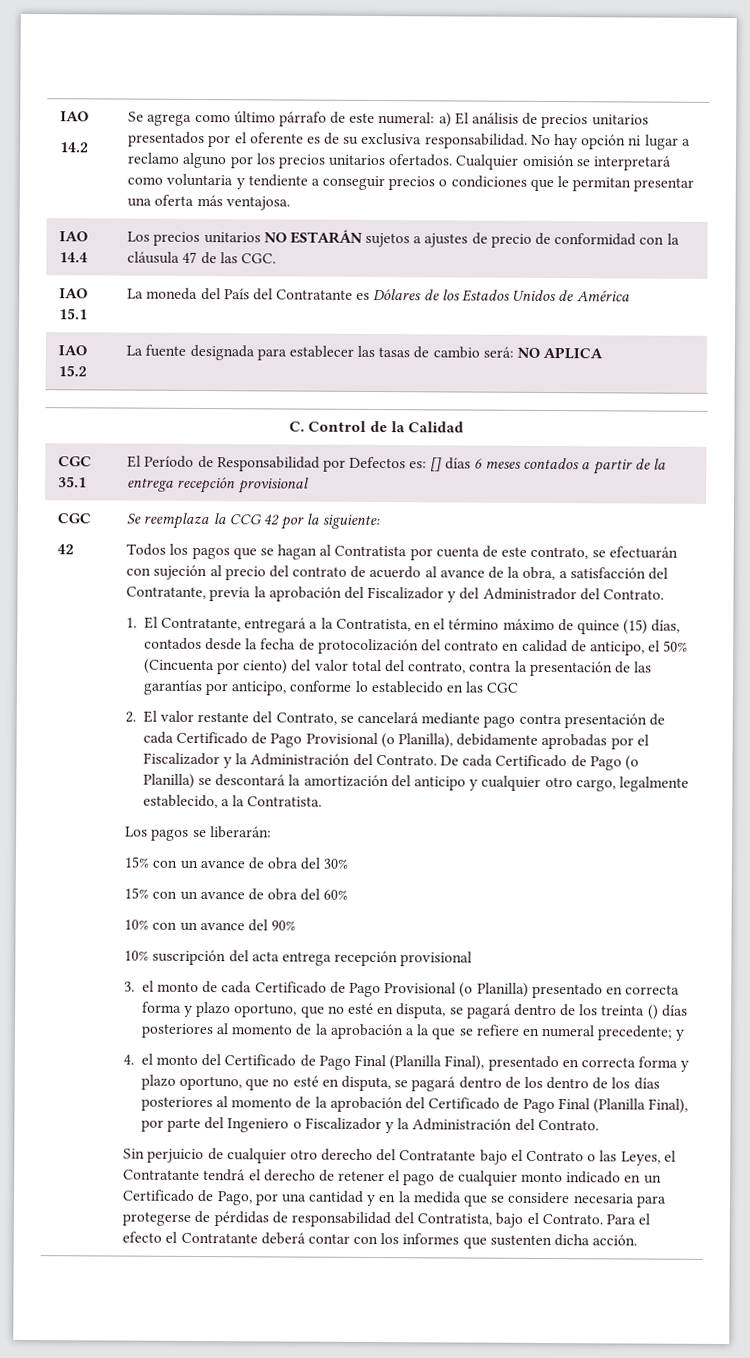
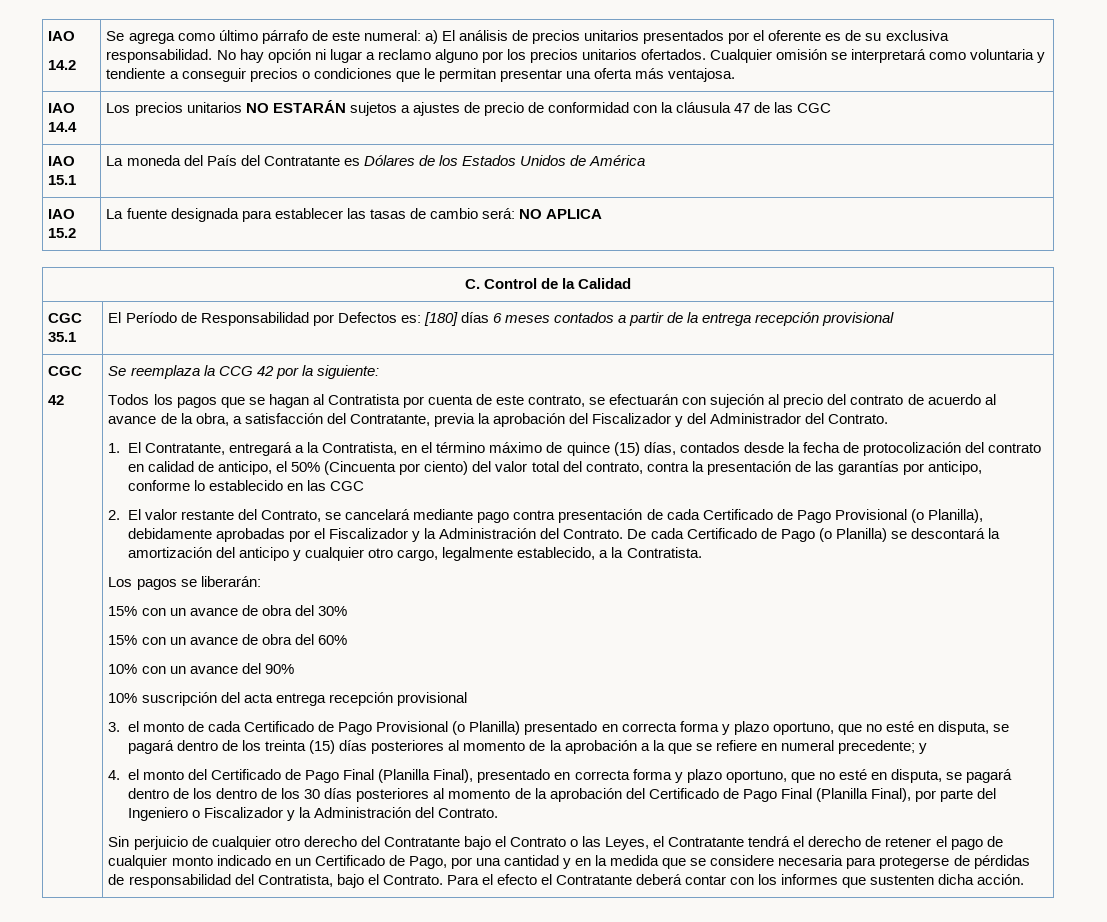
[240,253,276,264] CGC. -> [797,103,832,113] CGC
[430,457,443,472] [] -> [423,312,458,326] [180]
[647,1004,659,1020] () -> [309,740,336,754] (15)
(631, 1083) none -> [304,789,321,799] 30

